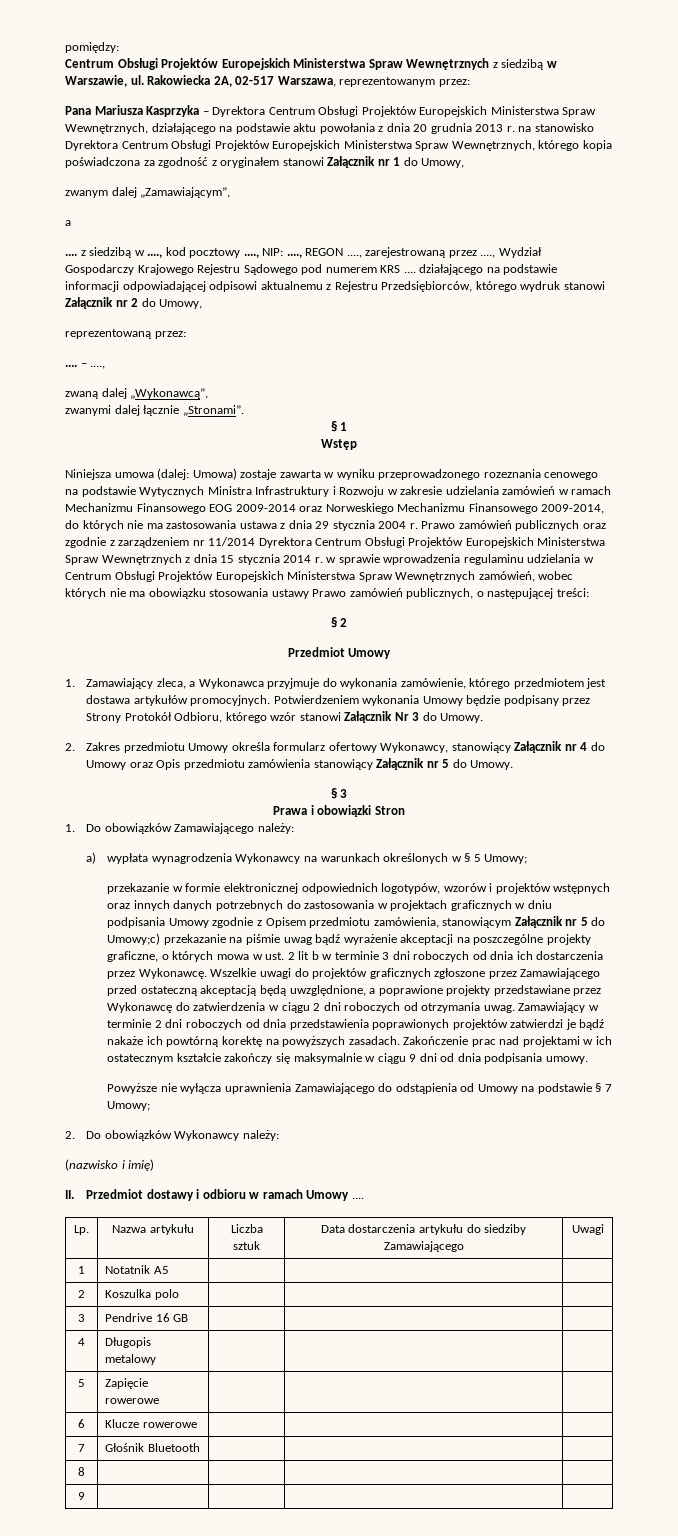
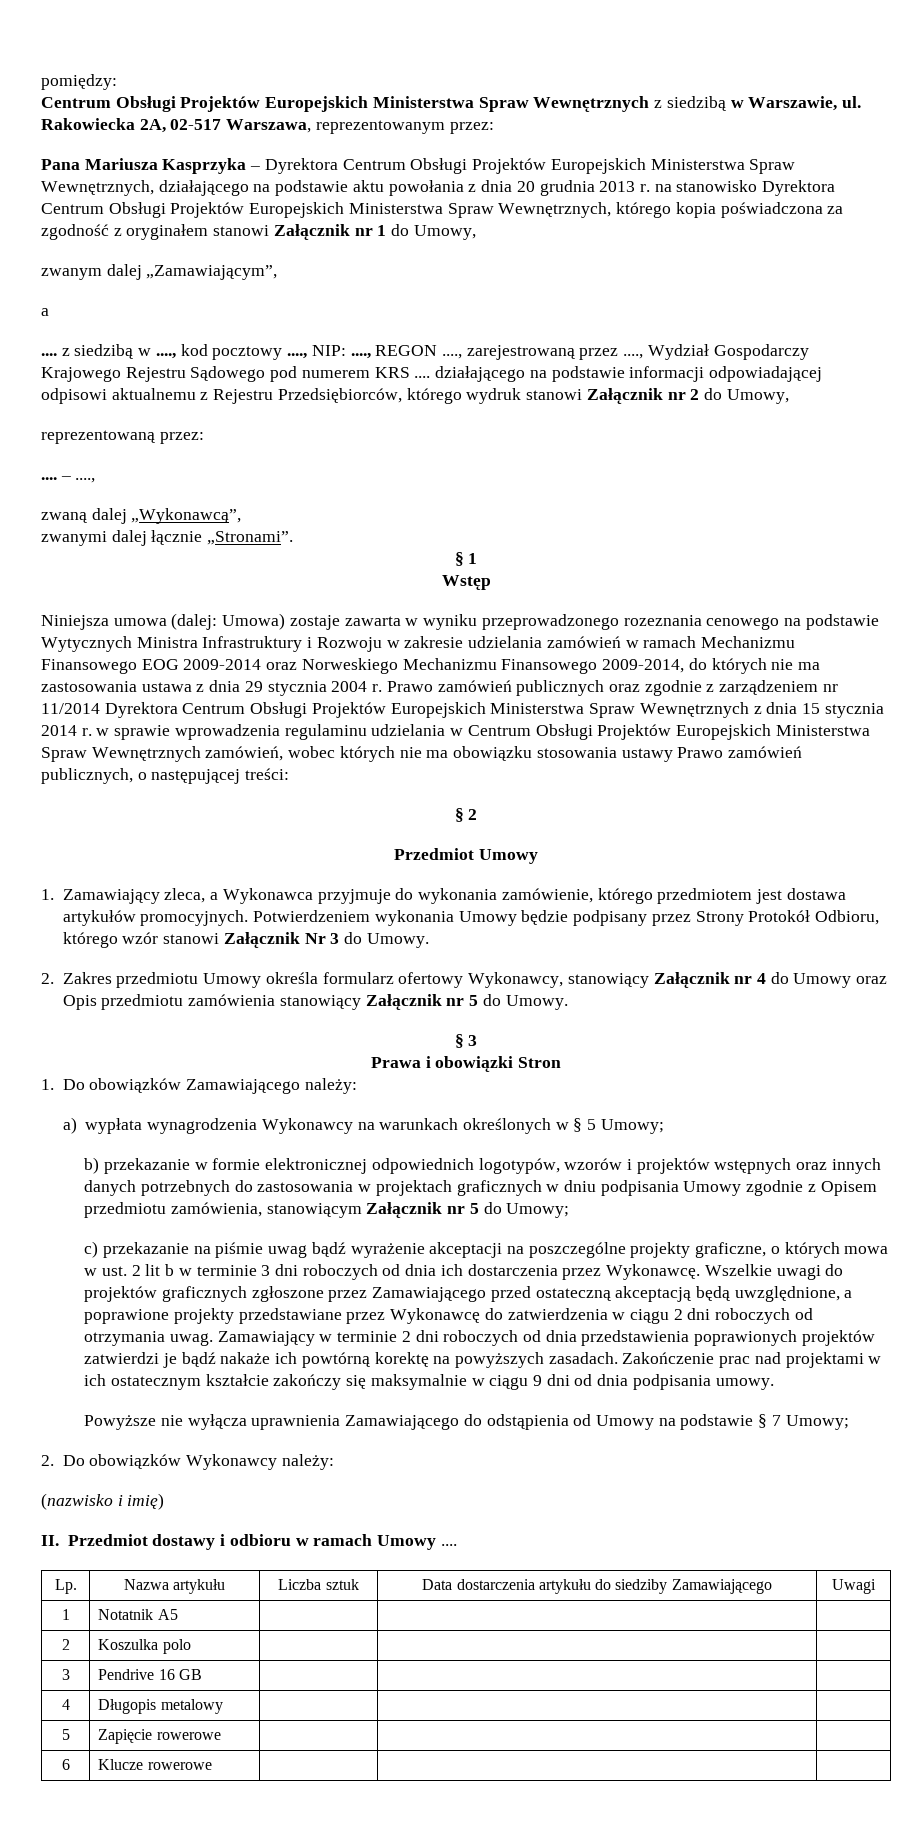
(528, 859) none -> [84,1157,100,1174] b)
[107,933,161,945] Umowy;c) -> [506,1203,570,1218] [84,1241,99,1258] Umowy; // c)
[78,1444,85,1452] [105,1443,200,1452] [78,1467,85,1476] [78,1492,85,1500] // 7 | Głośnik Bluetooth | | | // 8 | | | | // 9 | | | | -> (212, 1766) none

